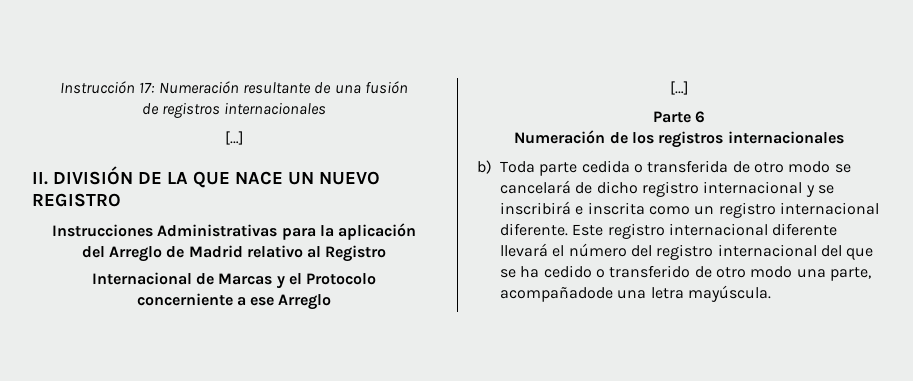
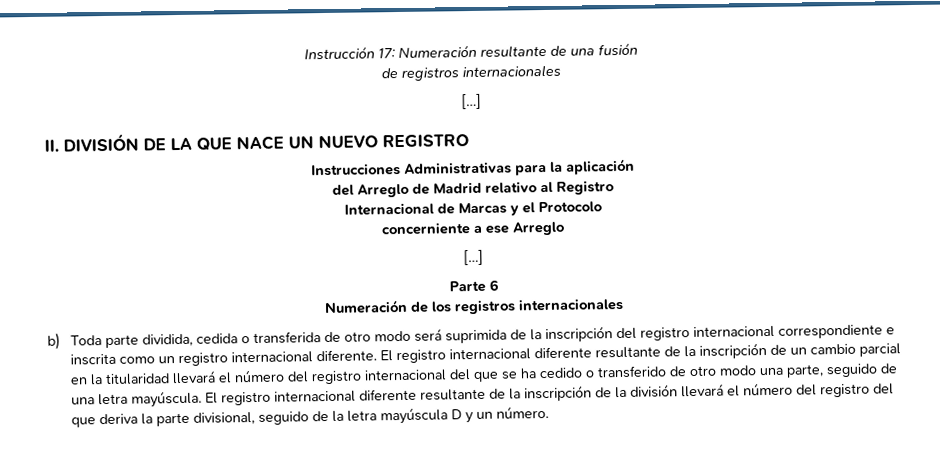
(578, 169) none -> [141,333,193,347] dividida,
[834,164,851,173] [500,180,834,197] [500,201,571,215] se cancelará de dicho registro internacional y se inscribirá -> [413,324,883,344] será suprimida de la inscripción del registro internacional correspondiente
[572,223,838,239] Este registro internacional diferente -> [379,343,901,364] [69,373,170,386] El registro internacional diferente resultante de la inscripción de un cambio parcial en la titularidad
[500,287,613,302] acompañadode -> [825,363,897,378] seguido de
(771, 293) none -> [204,382,894,406] [70,405,549,428] El registro internacional diferente resultante de la inscripción de la división llevará el número del registro del que deriva la parte divisional, seguido de la letra mayúscula D y un número.

